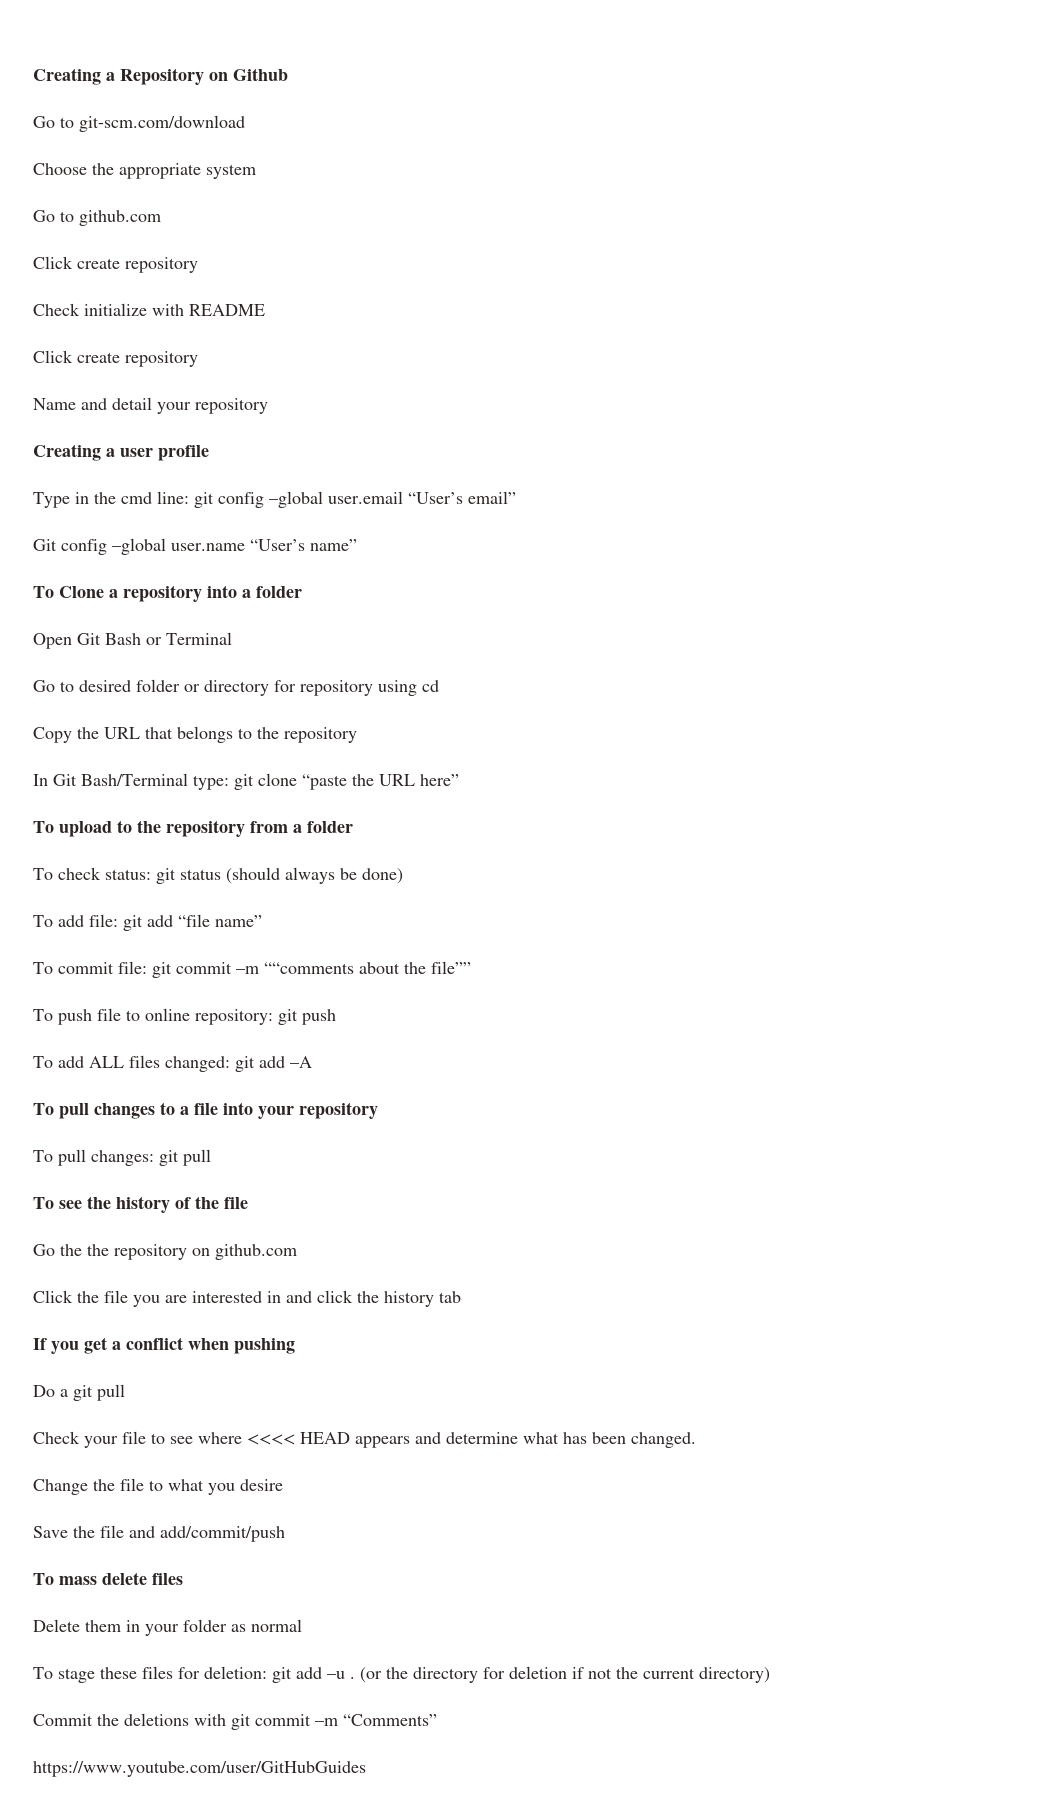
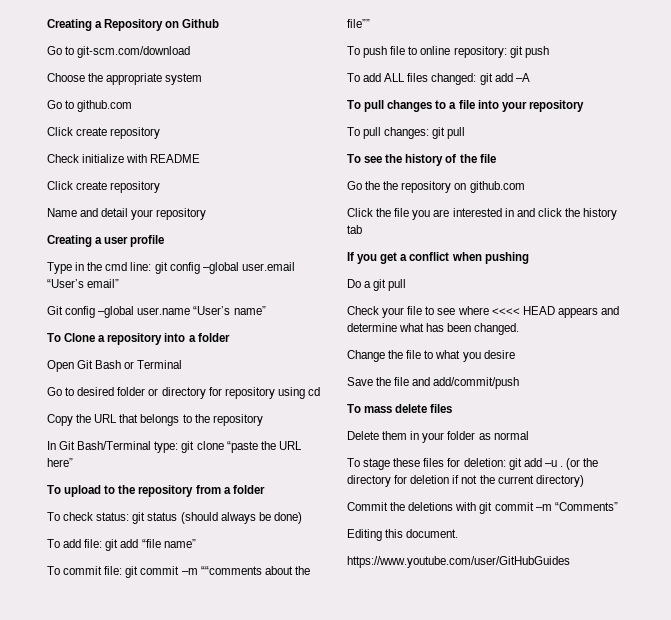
(437, 1720) none -> [347,529,459,541] // Editing this document.

